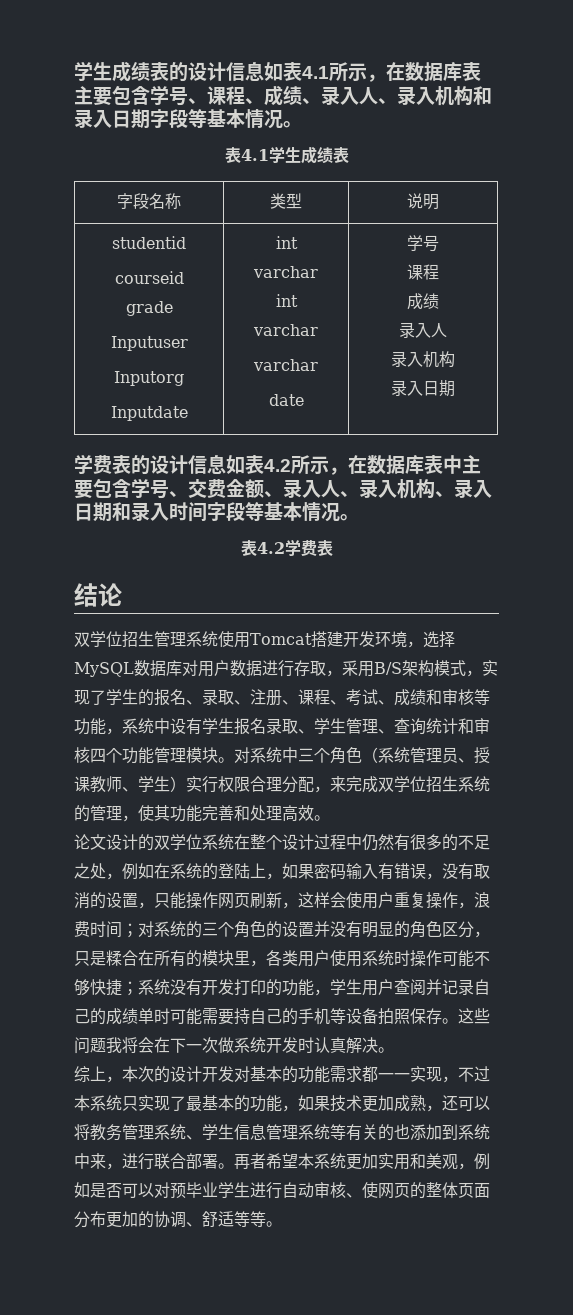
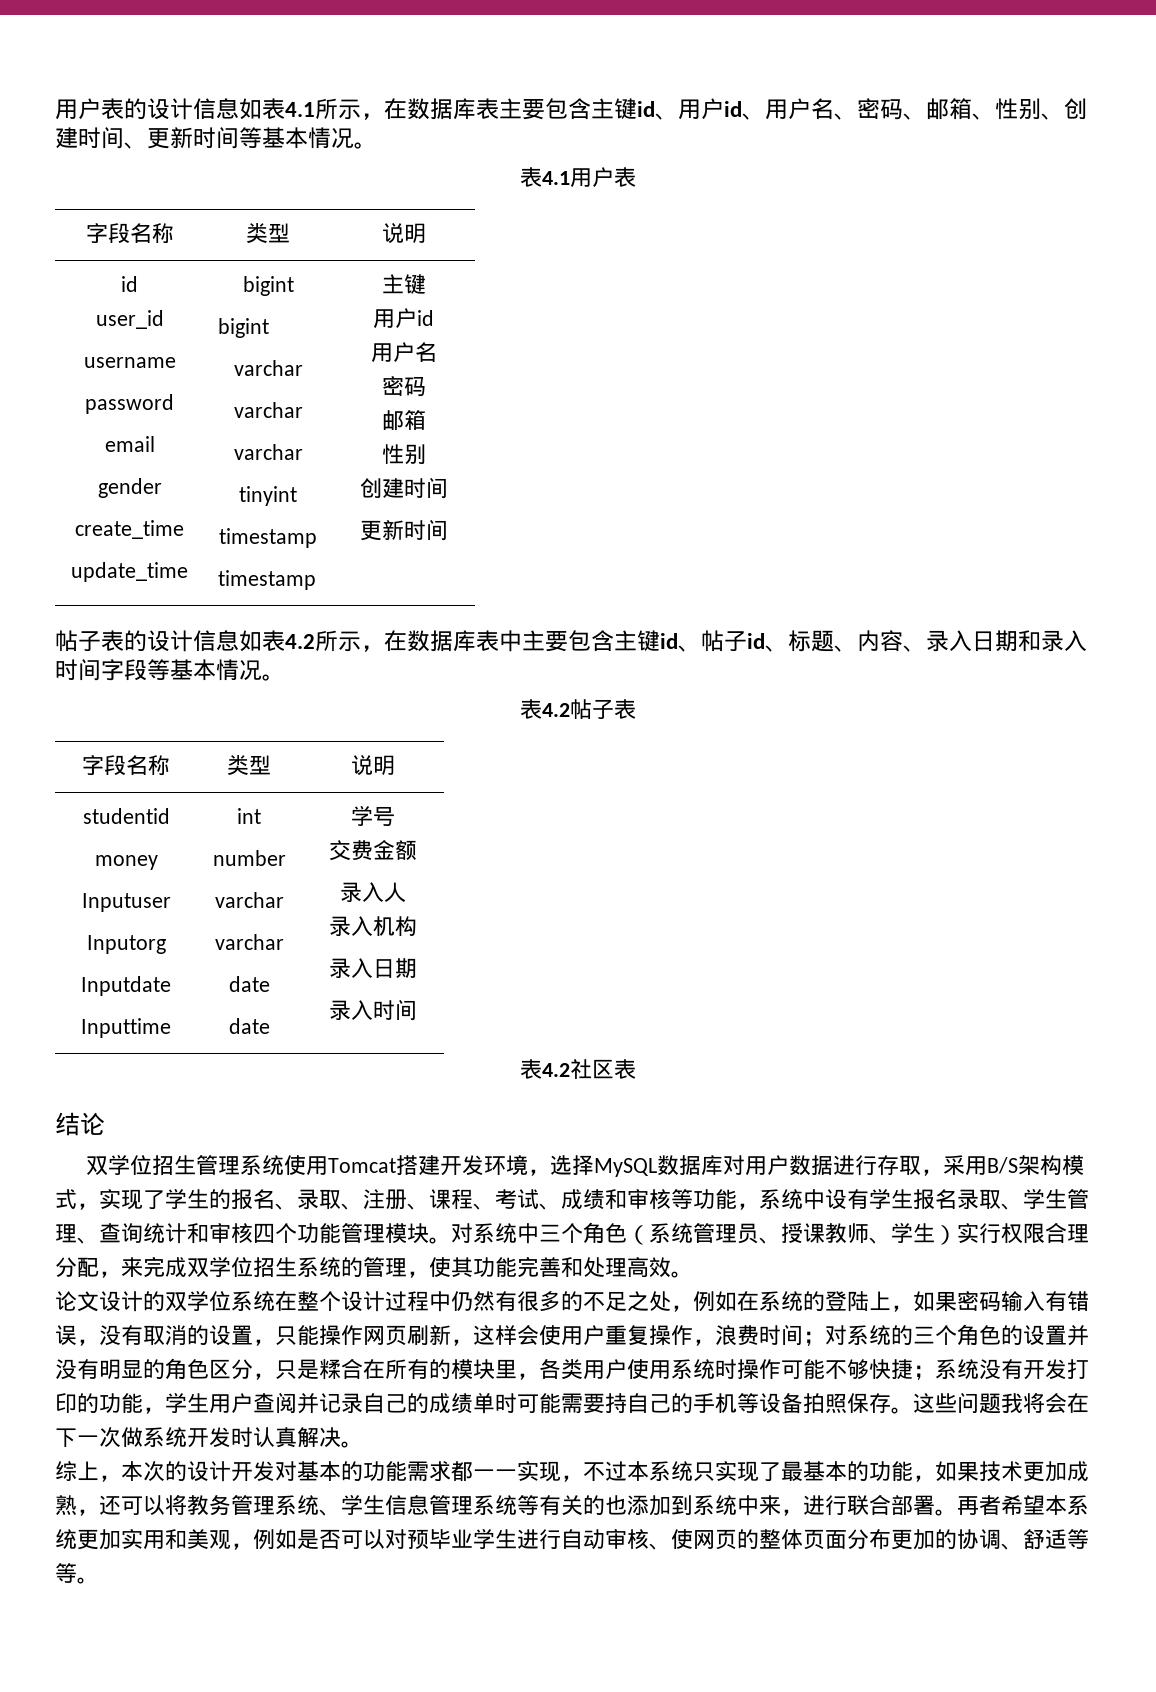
[74,61,150,82] 学生成绩 -> [55,98,101,120] 用户
[150,85,492,106] [74,109,188,129] 学号、课程、成绩、录入人、录入机构和录入日期字段 -> [591,98,1087,120] [55,127,239,149] 主键id、用户id、用户名、密码、邮箱、性别、创建时间、更新时间
[268,146,349,164] [117,193,181,209] [270,193,302,209] [407,193,439,210] [112,236,186,249] [114,271,184,284] [125,301,173,316] [110,336,188,351] [114,371,184,386] [110,406,188,421] [275,236,298,249] [253,266,318,278] [275,294,298,307] [253,324,318,336] [253,359,318,371] [268,394,304,406] [407,235,439,252] [407,264,439,280] [407,293,439,310] [399,322,447,338] [391,351,455,368] [391,380,455,397] [74,454,112,474] 学生成绩表 // 字段名称 | 类型 | 说明 // studentid // courseid // grade // Inputuser // Inputorg // Inputdate | int // varchar // int // varchar // varchar // date | 学号 // 课程 // 成绩 // 录入人 // 录入机构 // 录入日期 // 学费 -> [570,167,636,187] [85,223,174,244] [246,223,290,243] [381,223,426,244] [121,276,138,292] [95,310,164,329] [83,357,176,368] [85,394,174,414] [104,436,155,452] [97,478,162,498] [75,520,184,539] [71,562,188,582] [242,276,294,296] [218,318,270,338] [233,360,303,376] [233,402,303,418] [233,444,303,460] [239,486,297,506] [219,528,317,548] [218,570,317,590] [381,274,426,294] [373,308,434,328] [370,342,437,362] [381,376,426,397] [381,410,426,430] [381,444,426,465] [359,477,448,499] [359,519,448,541] [55,630,101,652] 用户表 // 字段名称 | 类型 | 说明 // id // user_id // username // password // email // gender // create_time // update_time | bigint // bigint // varchar // varchar // varchar // tinyint // timestamp // timestamp | 主键 // 用户id // 用户名 // 密码 // 邮箱 // 性别 // 创建时间 // 更新时间 // 帖子
[131,478,435,499] 学号、交费金额、录入人、录入机构 -> [614,630,903,652] 主键id、帖子id、标题、内容
[284,539,317,556] 学费 -> [570,699,636,719] [82,755,170,776] [227,755,271,775] [350,755,395,776] [82,808,170,824] [94,855,158,870] [81,893,171,912] [86,935,166,954] [81,976,171,996] [81,1018,171,1038] [237,808,261,824] [212,850,286,866] [214,892,284,908] [214,934,284,950] [228,976,270,992] [228,1018,270,1034] [350,806,395,826] [328,840,417,861] [339,882,406,903] [328,916,417,937] [328,958,417,979] [328,999,417,1021] [520,1059,614,1079] 帖子表 // 字段名称 | 类型 | 说明 // studentid // money // Inputuser // Inputorg // Inputdate // Inputtime | int // number // varchar // varchar // date // date | 学号 // 交费金额 // 录入人 // 录入机构 // 录入日期 // 录入时间 // 表4.2社区

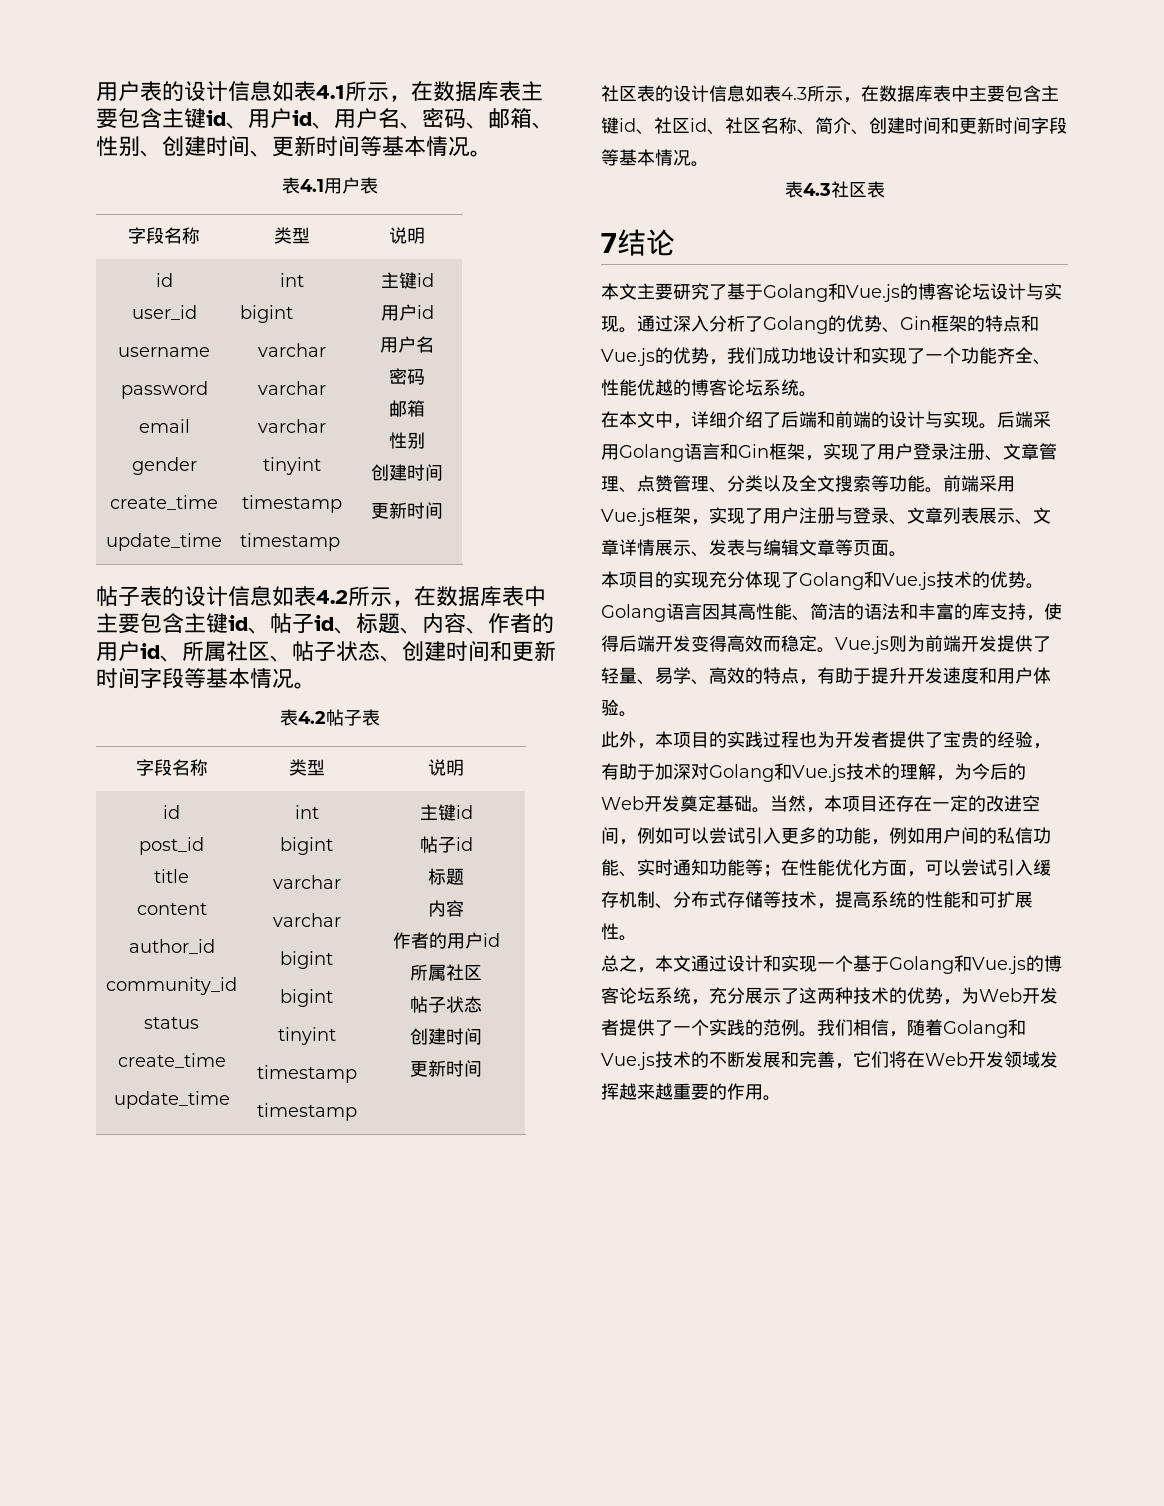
[242,276,294,296] bigint -> [279,273,304,287] int
(426, 284) none -> [416,273,434,287] id
[926,630,1087,652] 录入日期和录入 -> [488,613,554,634] [96,640,556,662] 作者的用户id、所属社区、帖子状态、创建时间和更新
[82,808,170,824] [94,855,158,870] [81,893,171,912] [86,935,166,954] [81,976,171,996] [81,1018,171,1038] [237,808,261,824] [212,850,286,866] [214,892,284,908] [214,934,284,950] [228,976,270,992] [228,1018,270,1034] [350,806,395,826] [328,840,417,861] [339,882,406,903] [328,916,417,937] [328,958,417,979] [328,999,417,1021] [520,1059,570,1079] studentid // money // Inputuser // Inputorg // Inputdate // Inputtime | int // number // varchar // varchar // date // date | 学号 // 交费金额 // 录入人 // 录入机构 // 录入日期 // 录入时间 // 表4.2 -> [163,805,180,819] [139,837,204,855] [154,869,189,883] [136,902,207,915] [128,939,215,954] [106,977,237,995] [144,1016,199,1029] [117,1053,226,1068] [113,1091,230,1109] [294,805,319,819] [280,837,333,855] [272,875,341,889] [272,913,341,927] [280,951,333,969] [280,989,333,1007] [277,1027,336,1045] [256,1065,357,1083] [256,1103,357,1121] [419,804,473,821] [419,836,473,853] [428,868,464,885] [428,900,464,917] [392,932,500,949] [410,964,482,981] [410,996,482,1013] [410,1028,482,1045] [410,1060,482,1077] [601,85,1059,103] [601,117,1067,135] [601,149,709,167] [784,181,831,198] id // post_id // title // content // author_id // community_id // status // create_time // update_time | int // bigint // varchar // varchar // bigint // bigint // tinyint // timestamp // timestamp | 主键id // 帖子id // 标题 // 内容 // 作者的用户id // 所属社区 // 帖子状态 // 创建时间 // 更新时间 // 社区表的设计信息如表4.3所示，在数据库表中主要包含主键id、社区id、社区名称、简介、创建时间和更新时间字段等基本情况。 // 表4.3
(636, 1069) none -> [601,233,617,253] 7
[85,1155,1084,1177] [55,1189,1089,1210] [55,1222,1089,1245] [55,1256,693,1278] [55,1291,1089,1312] [55,1324,1089,1346] [55,1358,1089,1380] [55,1392,1089,1414] [55,1427,363,1448] [55,1461,1089,1482] [55,1494,1089,1516] [55,1529,1089,1550] [55,1563,77,1583] 双学位招生管理系统使用Tomcat搭建开发环境，选择MySQL数据库对用户数据进行存取，采用B/S架构模式，实现了学生的报名、录取、注册、课程、考试、成绩和审核等功能，系统中设有学生报名录取、学生管理、查询统计和审核四个功能管理模块。对系统中三个角色（系统管理员、授课教师、学生）实行权限合理分配，来完成双学位招生系统的管理，使其功能完善和处理高效。 // 论文设计的双学位系统在整个设计过程中仍然有很多的不足之处，例如在系统的登陆上，如果密码输入有错误，没有取消的设置，只能操作网页刷新，这样会使用户重复操作，浪费时间；对系统的三个角色的设置并没有明显的角色区分，只是糅合在所有的模块里，各类用户使用系统时操作可能不够快捷；系统没有开发打印的功能，学生用户查阅并记录自己的成绩单时可能需要持自己的手机等设备拍照保存。这些问题我将会在下一次做系统开发时认真解决。 // 综上，本次的设计开发对基本的功能需求都一一实现，不过本系统只实现了最基本的功能，如果技术更加成熟，还可以将教务管理系统、学生信息管理系统等有关的也添加到系统中来，进行联合部署。再者希望本系统更加实用和美观，例如是否可以对预毕业学生进行自动审核、使网页的整体页面分布更加的协调、舒适等等 -> [601,283,1062,302] [601,315,1039,334] [601,347,1051,366] [601,379,817,397] [601,411,1051,429] [601,443,1057,462] [601,475,1015,493] [601,507,1051,526] [601,539,907,557] [601,571,1044,590] [601,603,1062,622] [601,635,1051,654] [601,667,1051,685] [601,699,637,717] [601,731,1051,749] [601,763,1026,782] [601,795,1040,813] [601,827,1051,845] [601,859,1051,877] [601,891,1033,909] [601,923,637,941] [601,955,1062,974] [601,987,1058,1005] [601,1019,1026,1038] [601,1051,1058,1070] [601,1083,763,1100] 本文主要研究了基于Golang和Vue.js的博客论坛设计与实现。通过深入分析了Golang的优势、Gin框架的特点和Vue.js的优势，我们成功地设计和实现了一个功能齐全、性能优越的博客论坛系统。 // 在本文中，详细介绍了后端和前端的设计与实现。后端采用Golang语言和Gin框架，实现了用户登录注册、文章管理、点赞管理、分类以及全文搜索等功能。前端采用Vue.js框架，实现了用户注册与登录、文章列表展示、文章详情展示、发表与编辑文章等页面。 // 本项目的实现充分体现了Golang和Vue.js技术的优势。Golang语言因其高性能、简洁的语法和丰富的库支持，使得后端开发变得高效而稳定。Vue.js则为前端开发提供了轻量、易学、高效的特点，有助于提升开发速度和用户体验。 // 此外，本项目的实践过程也为开发者提供了宝贵的经验，有助于加深对Golang和Vue.js技术的理解，为今后的Web开发奠定基础。当然，本项目还存在一定的改进空间，例如可以尝试引入更多的功能，例如用户间的私信功能、实时通知功能等；在性能优化方面，可以尝试引入缓存机制、分布式存储等技术，提高系统的性能和可扩展性。 // 总之，本文通过设计和实现一个基于Golang和Vue.js的博客论坛系统，充分展示了这两种技术的优势，为Web开发者提供了一个实践的范例。我们相信，随着Golang和Vue.js技术的不断发展和完善，它们将在Web开发领域发挥越来越重要的作用

